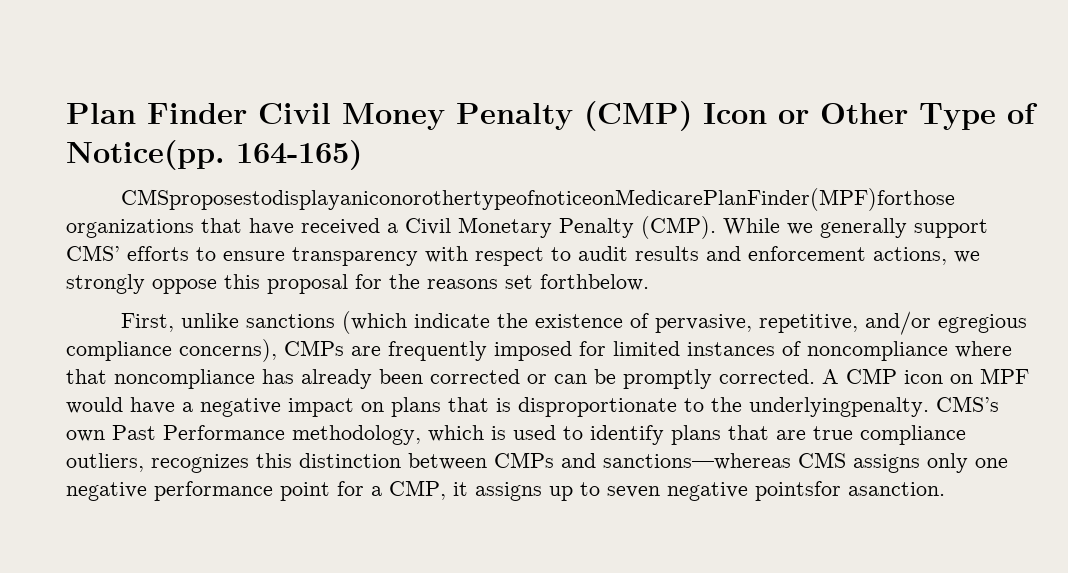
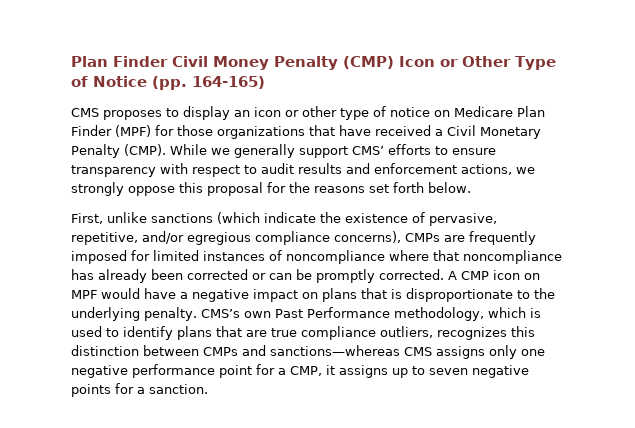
[66,140,225,170] Notice(pp. -> [93,76,187,90] Notice (pp.
[121,188,956,211] CMSproposestodisplayaniconorothertypeofnoticeonMedicarePlanFinder(MPF)forthose -> [71,106,545,120] [71,125,213,137] CMS proposes to display an icon or other type of notice on Medicare Plan Finder (MPF) for those
[540,274,649,291] forthbelow. -> [393,182,471,193] forth below.
[749,397,929,417] underlyingpenalty. -> [71,307,197,321] underlying penalty.
[755,481,945,501] pointsfor asanction. -> [71,383,208,397] points for a sanction.

